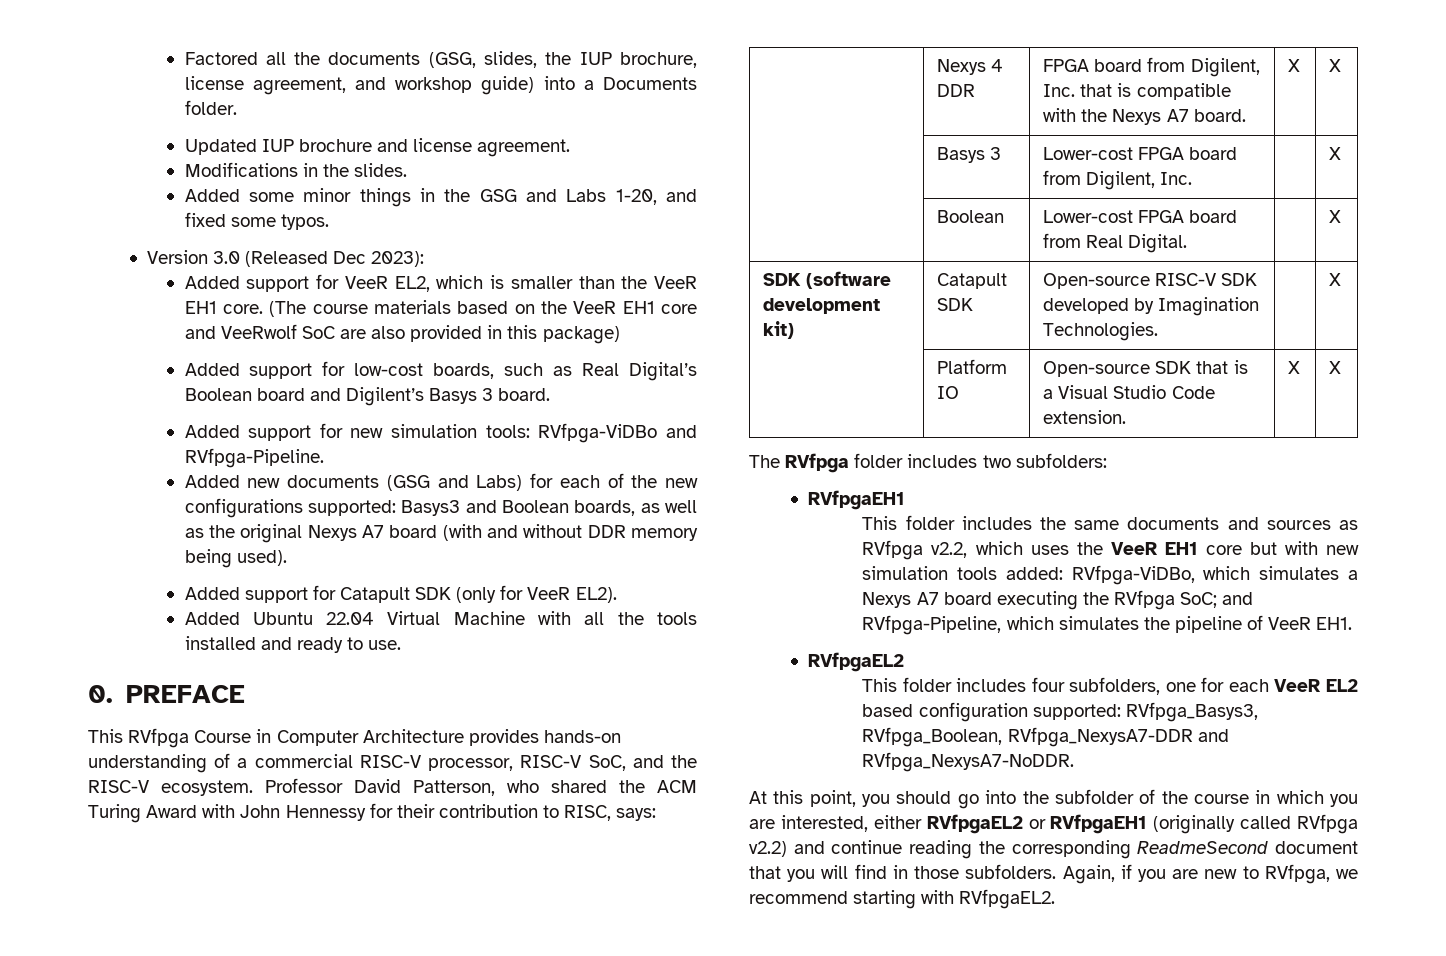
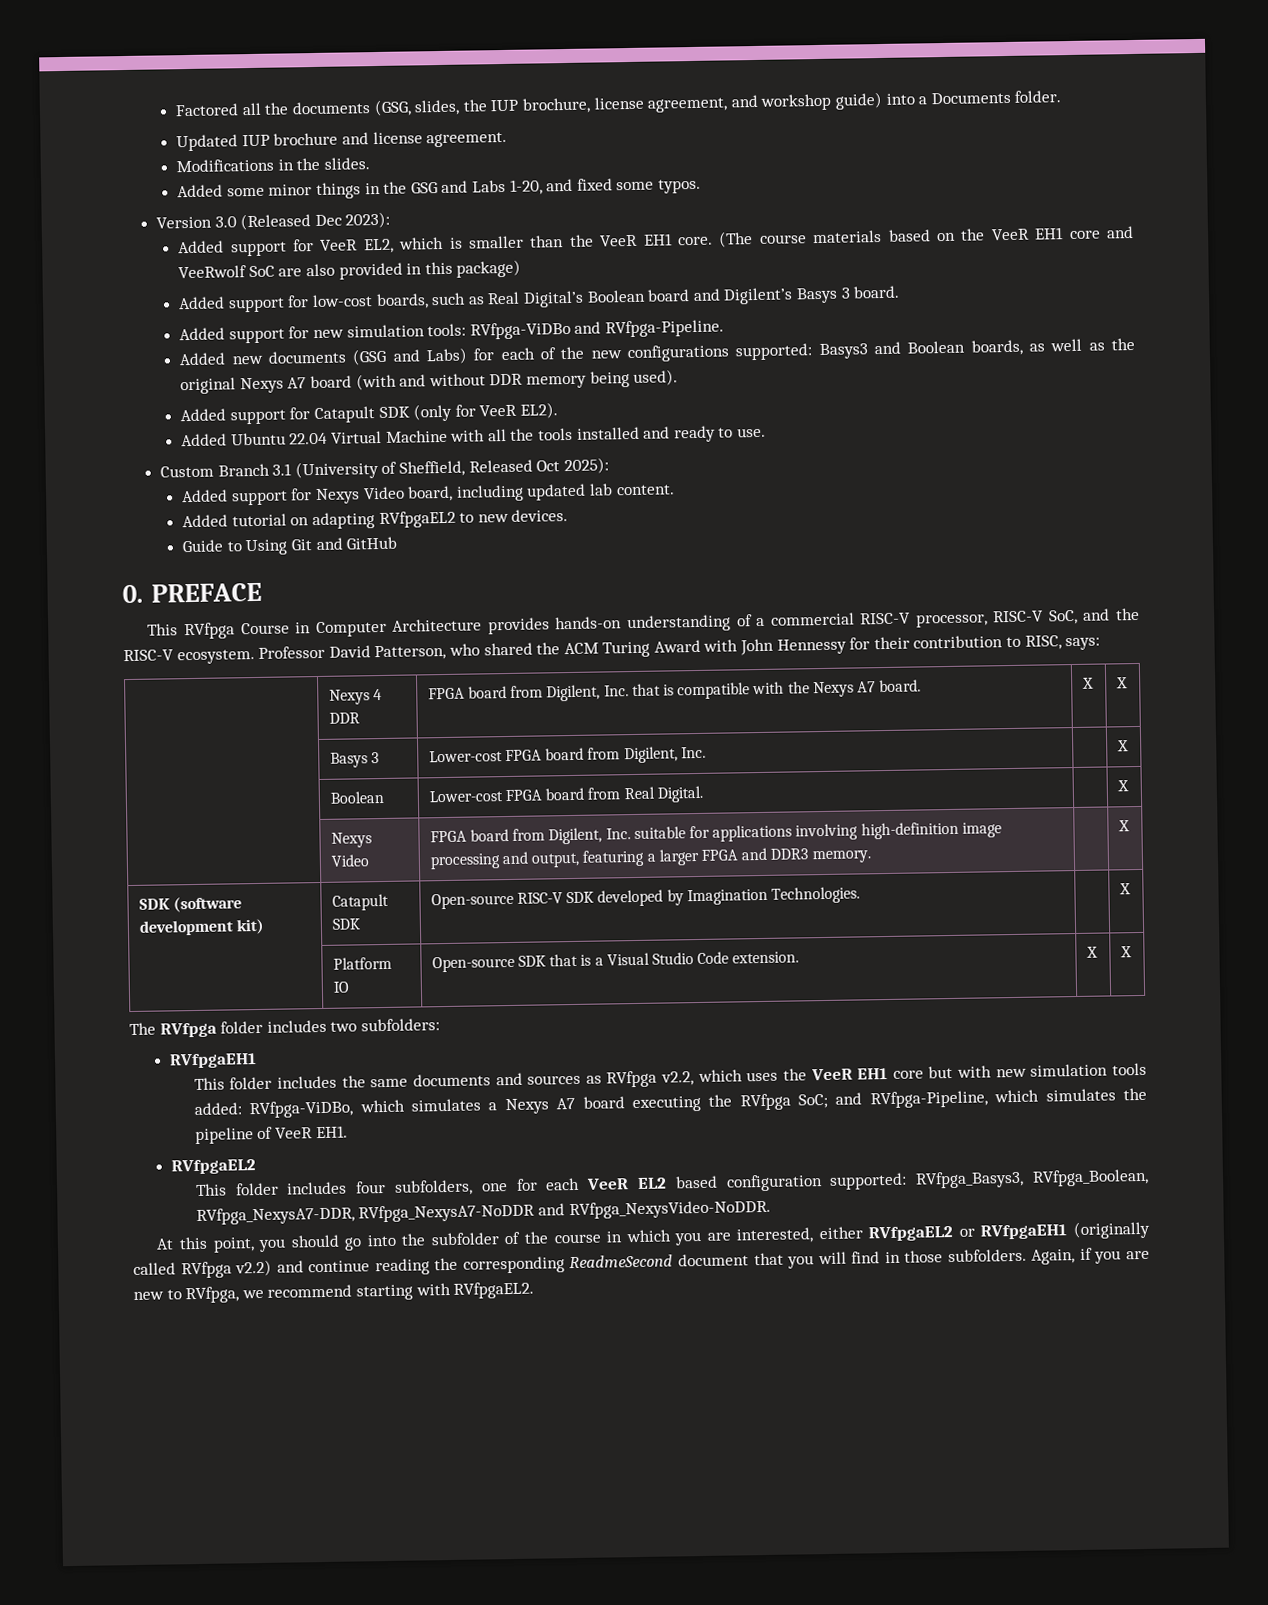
(402, 645) none -> [159,457,609,480] [181,483,675,506] [182,509,569,530] [182,536,398,556] // Custom Branch 3.1 (University of Sheffield, Released Oct 2025): // Added support for Nexys Video board, including updated lab content. // Added tutorial on adapting RVfpgaEL2 to new devices. // Guide to Using Git and GitHub
(1342, 216) none -> [330,832,372,848] [330,854,369,867] [429,821,1002,845] [429,847,871,870] [1117,820,1130,832] // | Nexys Video | FPGA board from Digilent, Inc. suitable for applications involving high-definition image processing and output, featuring a larger FPGA and DDR3 memory. | | X
[1007,727,1229,747] [862,752,1075,772] RVfpga_NexysA7-DDR and RVfpga_NexysA7-NoDDR. -> [195,1199,771,1226] RVfpga_NexysA7-DDR, RVfpga_NexysA7-NoDDR and RVfpga_NexysVideo-NoDDR.

